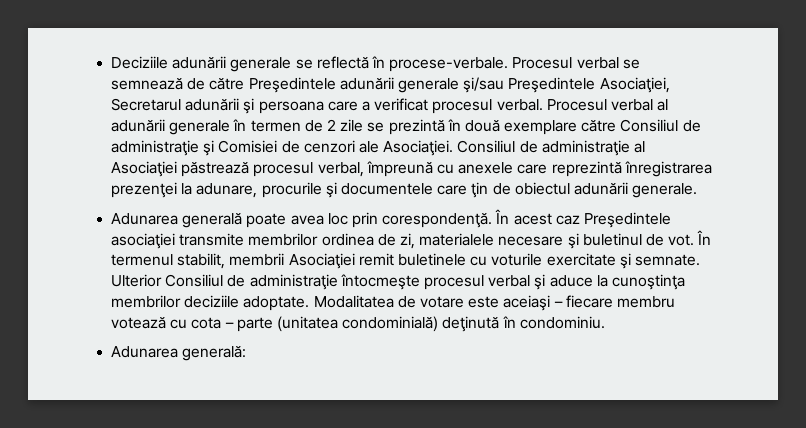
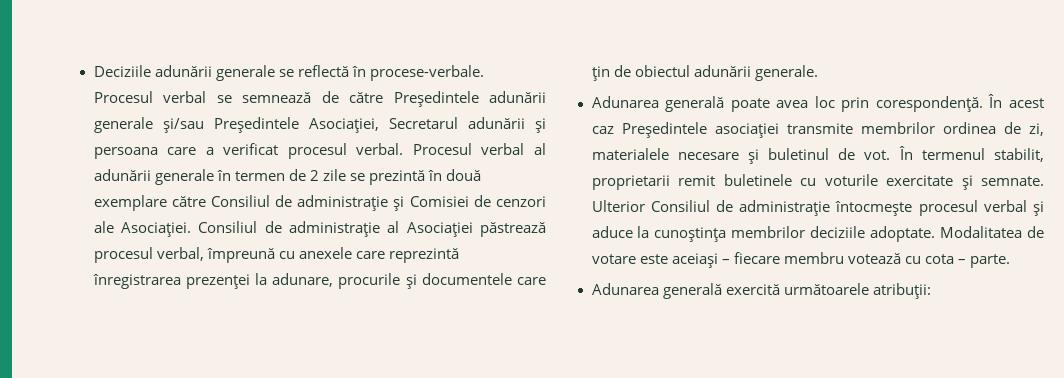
[229,253,355,269] membrii Asociaţiei -> [591,175,670,190] proprietarii
[236,316,605,332] [111,346,247,361] parte (unitatea condominială) deţinută în condominiu. // Adunarea generală: -> [970,254,1010,268] [591,283,931,299] parte. // Adunarea generală exercită următoarele atribuţii:

